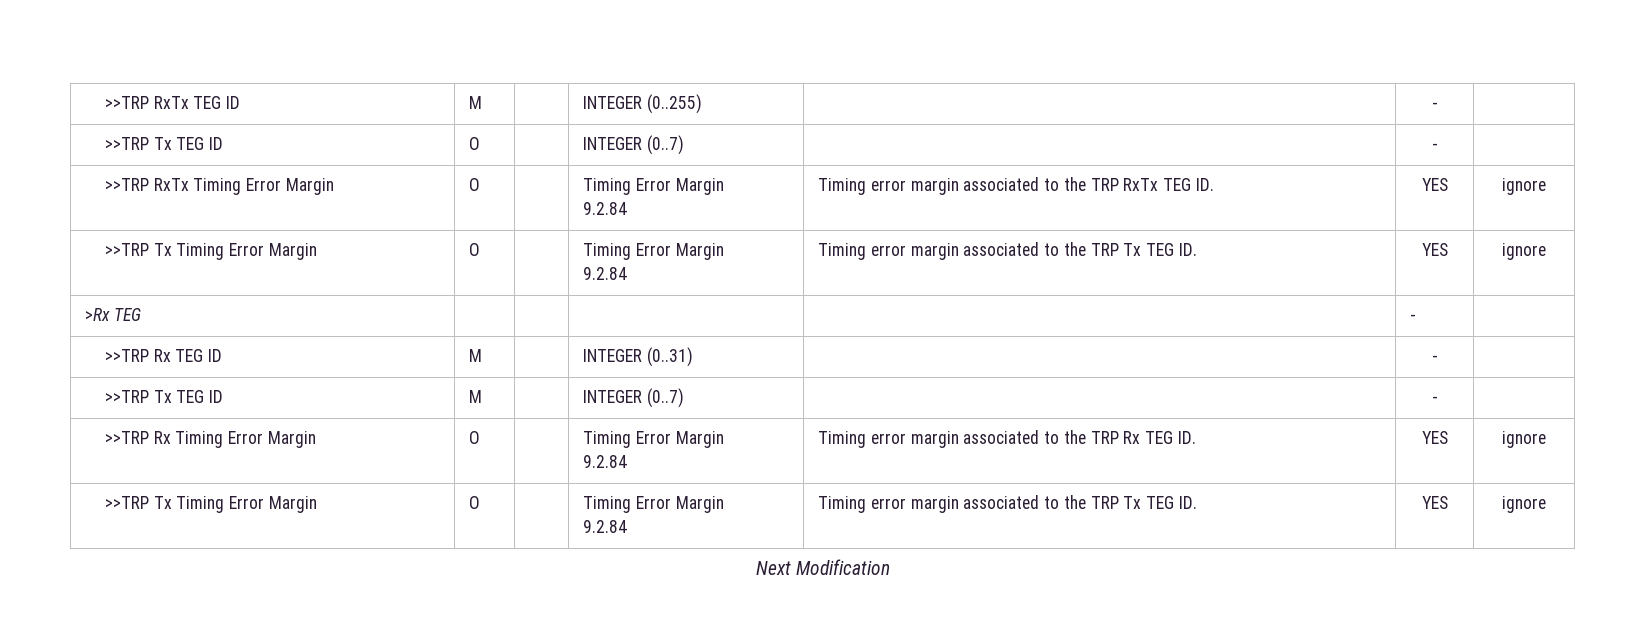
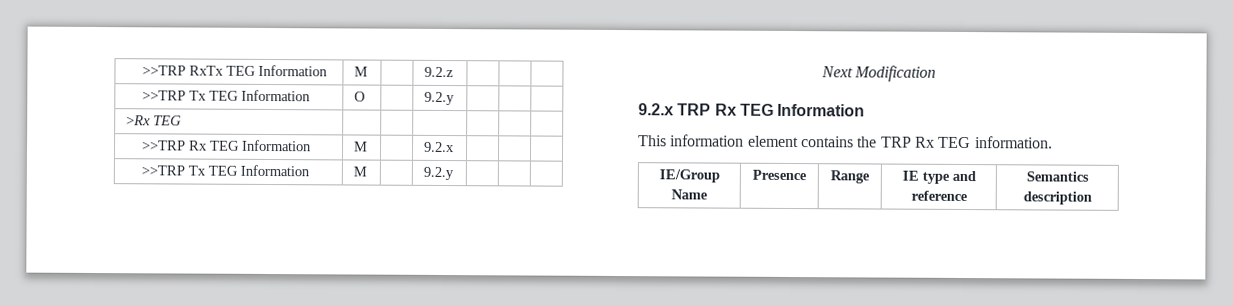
[225,96,240,109] [469,96,483,109] [583,94,702,114] [1431,102,1438,109] [104,137,223,150] [469,137,481,150] [583,135,684,155] [1431,143,1438,150] [104,178,334,195] [469,178,481,191] [583,178,724,195] [583,202,628,215] [818,177,1214,195] [1421,178,1448,191] [1502,178,1546,195] [104,243,317,260] [469,243,481,256] [583,243,724,260] [583,267,628,280] [818,242,1197,260] [1421,243,1448,256] [1502,243,1546,260] ID | M | | INTEGER (0..255) | | - | // >>TRP Tx TEG ID | O | | INTEGER (0..7) | | - | // >>TRP RxTx Timing Error Margin | O | | Timing Error Margin // 9.2.84 | Timing error margin associated to the TRP RxTx TEG ID. | YES | ignore // >>TRP Tx Timing Error Margin | O | | Timing Error Margin // 9.2.84 | Timing error margin associated to the TRP Tx TEG ID. | YES | ignore -> [258,64,329,77] [354,66,369,77] [424,66,455,78] [142,89,312,102] [354,91,366,102] [424,91,456,106] Information | M | | 9.2.z | | | // >>TRP Tx TEG Information | O | | 9.2.y | | |
[1410,314,1417,321] - -> (183, 120) none
[207,349,222,362] [469,349,483,362] [583,347,693,367] [1431,355,1438,362] [104,390,223,403] [469,390,483,403] [583,388,684,408] [1431,396,1438,403] [104,431,316,448] [469,431,481,444] [583,431,724,448] [583,455,628,468] [818,430,1196,448] [1421,431,1448,444] [1502,431,1546,448] [104,496,317,513] [469,496,481,509] [583,496,724,513] [583,520,628,533] [818,495,1197,513] [1421,496,1448,509] [1502,496,1546,513] [755,559,891,575] ID | M | | INTEGER (0..31) | | - | // >>TRP Tx TEG ID | M | | INTEGER (0..7) | | - | // >>TRP Rx Timing Error Margin | O | | Timing Error Margin // 9.2.84 | Timing error margin associated to the TRP Rx TEG ID. | YES | ignore // >>TRP Tx Timing Error Margin | O | | Timing Error Margin // 9.2.84 | Timing error margin associated to the TRP Tx TEG ID. | YES | ignore // Next Modification -> [242,139,313,152] [354,141,369,152] [424,141,456,153] [141,164,311,177] [353,166,368,177] [423,166,455,181] [820,65,937,82] [638,103,866,117] [638,134,1053,149] [658,169,720,183] [671,189,708,200] [752,169,807,181] [830,170,870,184] [901,170,976,184] [910,190,968,202] [1025,171,1089,182] [1022,191,1092,205] Information | M | | 9.2.x | | | // >>TRP Tx TEG Information | M | | 9.2.y | | | // Next Modification // 9.2.x TRP Rx TEG Information // This information element contains the TRP Rx TEG information. // IE/Group Name | Presence | Range | IE type and reference | Semantics description

